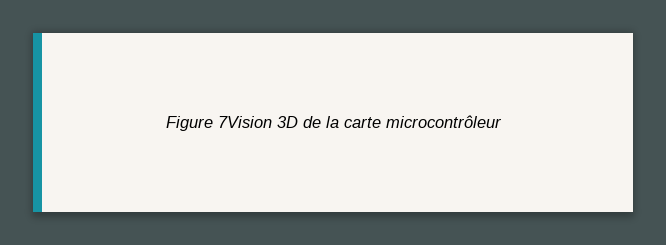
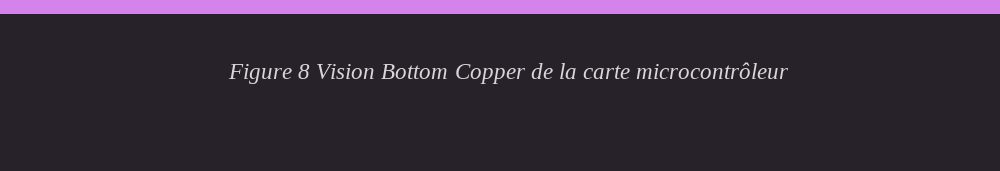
[217,116,298,128] 7Vision 3D -> [297,64,526,84] 8 Vision Bottom Copper

